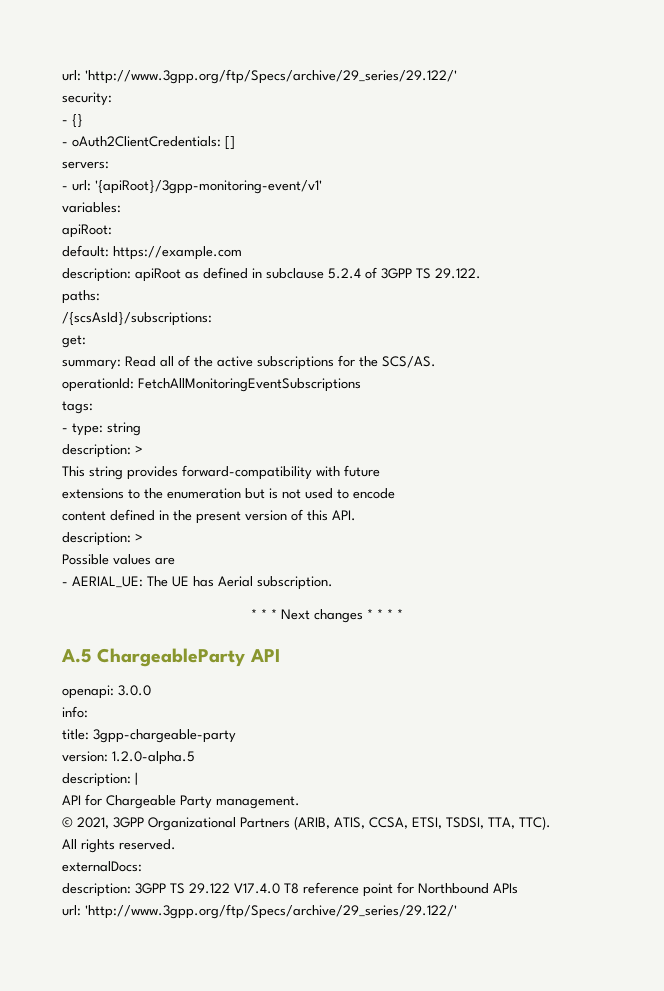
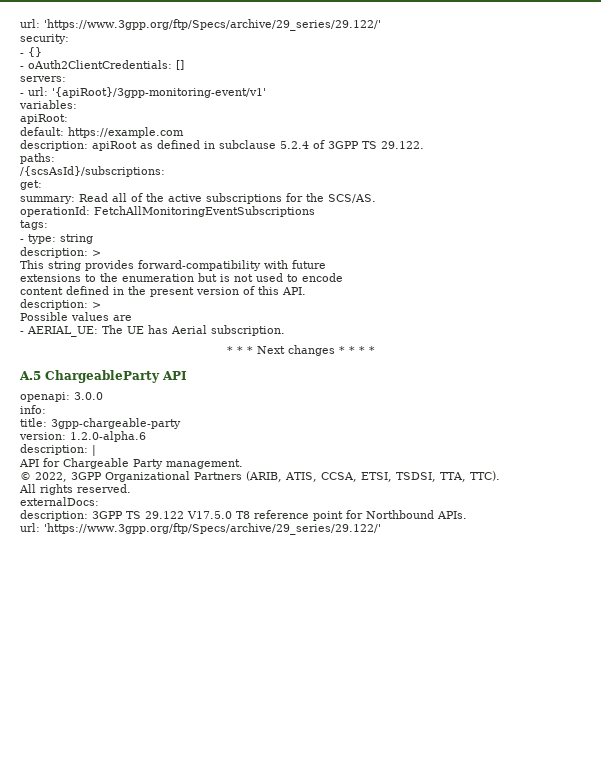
[62,69,457,84] url: 'http://www.3gpp.org/ftp/Specs/archive/29_series/29.122/' -> [20,19,381,31] url: 'https://www.3gpp.org/ftp/Specs/archive/29_series/29.122/'
[112,751,195,765] 1.2.0-alpha.5 -> [70,431,146,442] 1.2.0-alpha.6
[77,817,109,829] 2021, -> [35,472,67,482] 2022,
[234,883,280,894] V17.4.0 -> [187,511,232,519] V17.5.0
[493,883,518,894] [62,904,457,919] APIs // url: 'http://www.3gpp.org/ftp/Specs/archive/29_series/29.122/' -> [437,511,467,519] [20,523,381,535] APIs. // url: 'https://www.3gpp.org/ftp/Specs/archive/29_series/29.122/'

